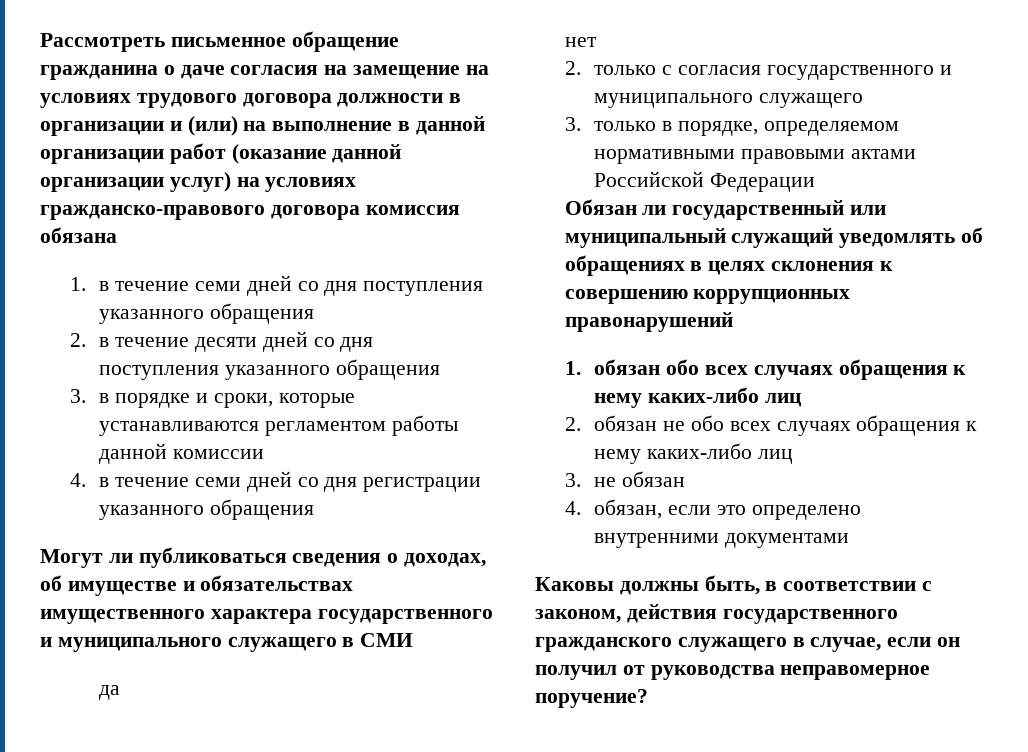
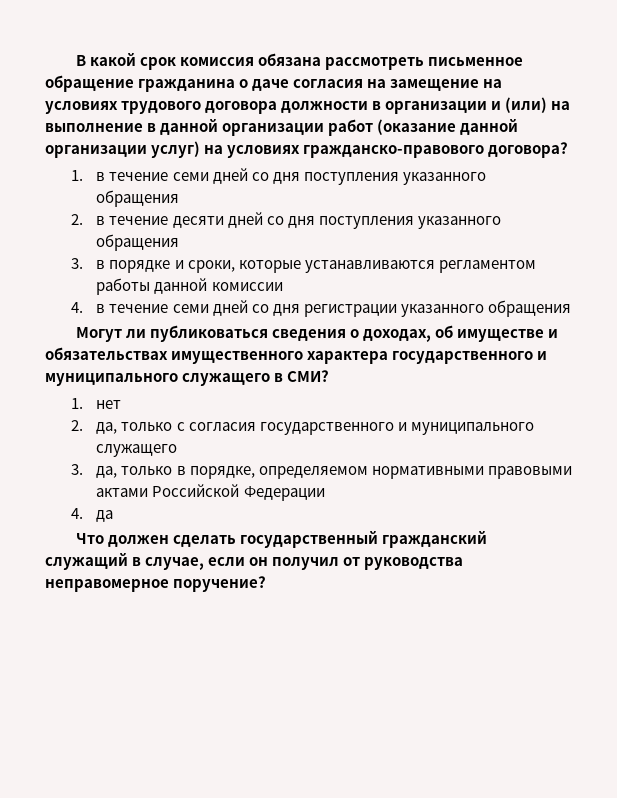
[40,33,165,52] Рассмотреть -> [75,53,424,70] В какой срок комиссия обязана рассмотреть
[270,205,460,220] [40,227,117,243] договора комиссия обязана -> [488,142,569,158] договора?
[360,633,414,647] [99,685,121,700] СМИ // да // -> [287,370,330,382] [70,398,83,409] СМИ? // 1.
(581, 68) none -> [96,422,118,434] да,
(581, 124) none -> [96,466,118,478] да,
[564,199,887,220] [564,227,984,248] [564,255,893,276] [564,289,851,304] [564,312,733,332] [564,359,967,380] [594,387,802,408] [564,415,978,436] [594,443,793,464] [564,471,686,487] [564,499,861,520] [594,533,850,548] [535,575,933,595] [535,604,898,624] [535,637,787,652] Обязан ли государственный или муниципальный служащий уведомлять об обращениях в целях склонения к совершению коррупционных правонарушений // 1. обязан обо всех случаях обращения к нему каких-либо лиц // 2. обязан не обо всех случаях обращения к нему каких-либо лиц // 3. не обязан // 4. обязан, если это определено внутренними документами // Каковы должны быть, в соответствии с законом, действия государственного гражданского служащего -> [70,508,114,522] [75,531,487,548] [45,553,128,570] 4. да // Что должен сделать государственный гражданский служащий

